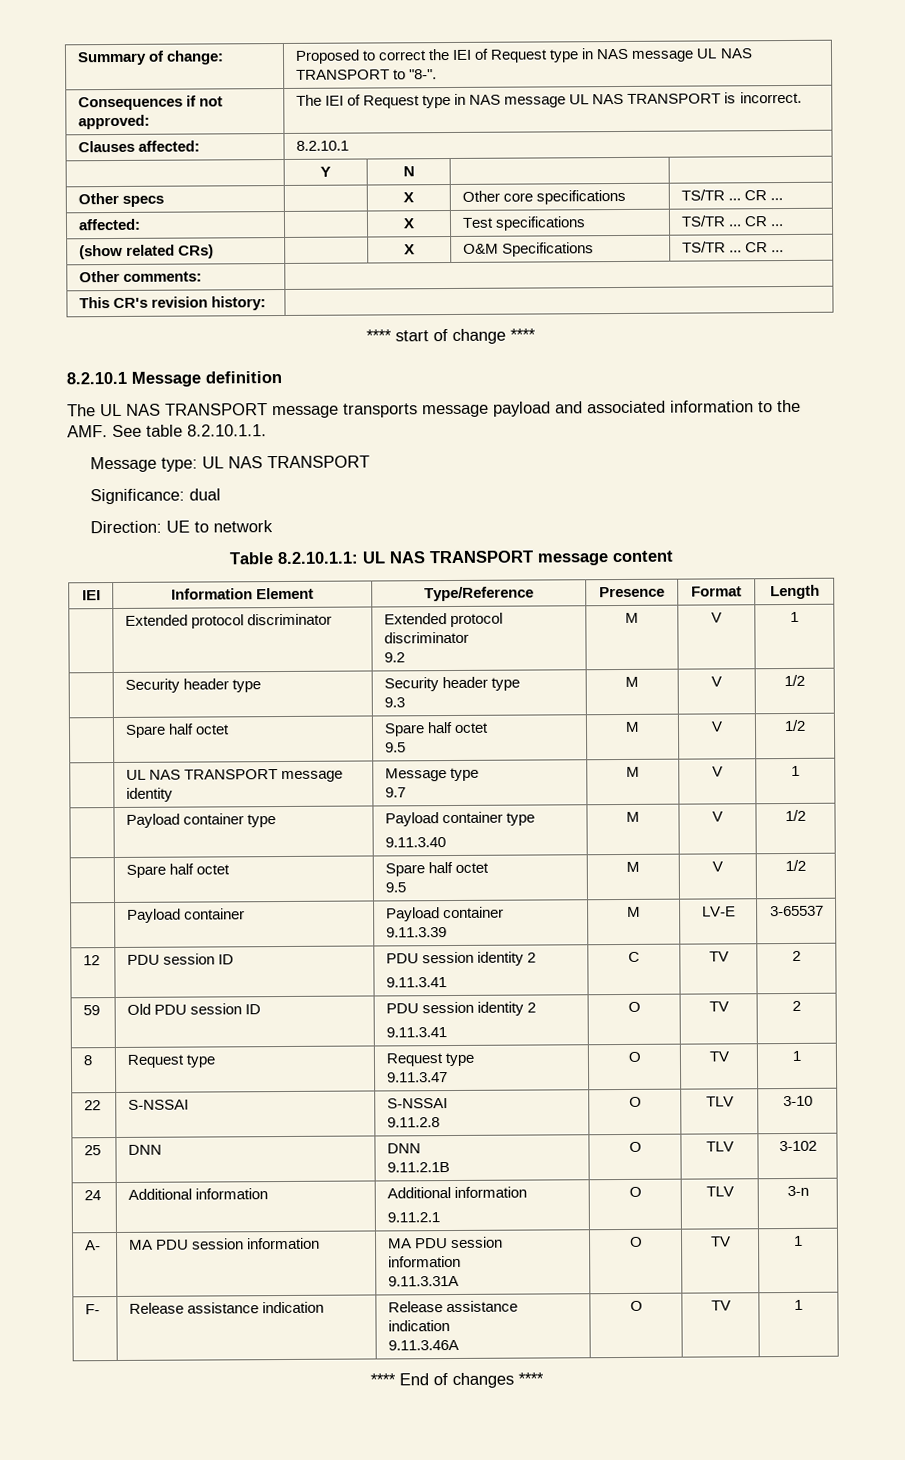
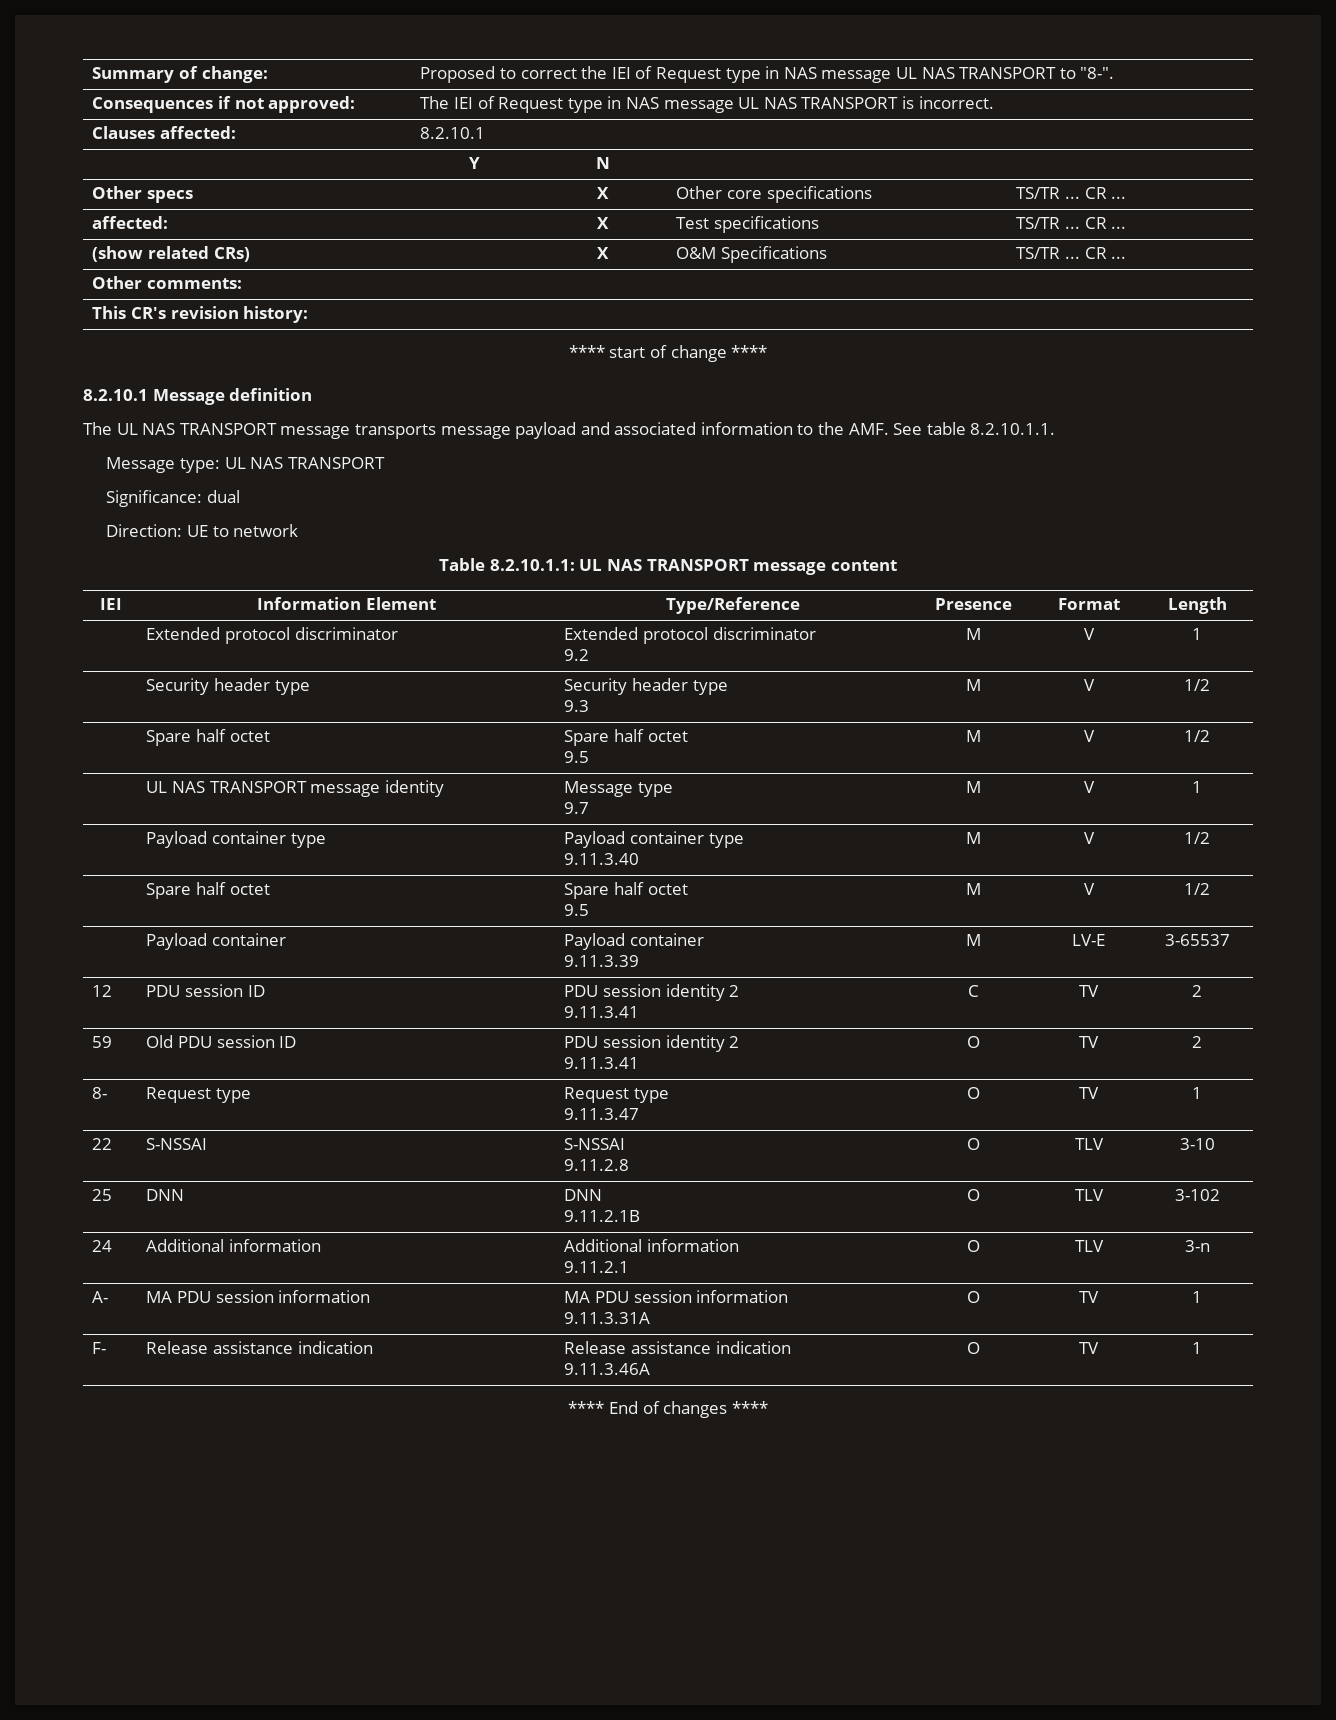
[82,1055,92,1066] 8 -> [92,1087,108,1099] 8-

